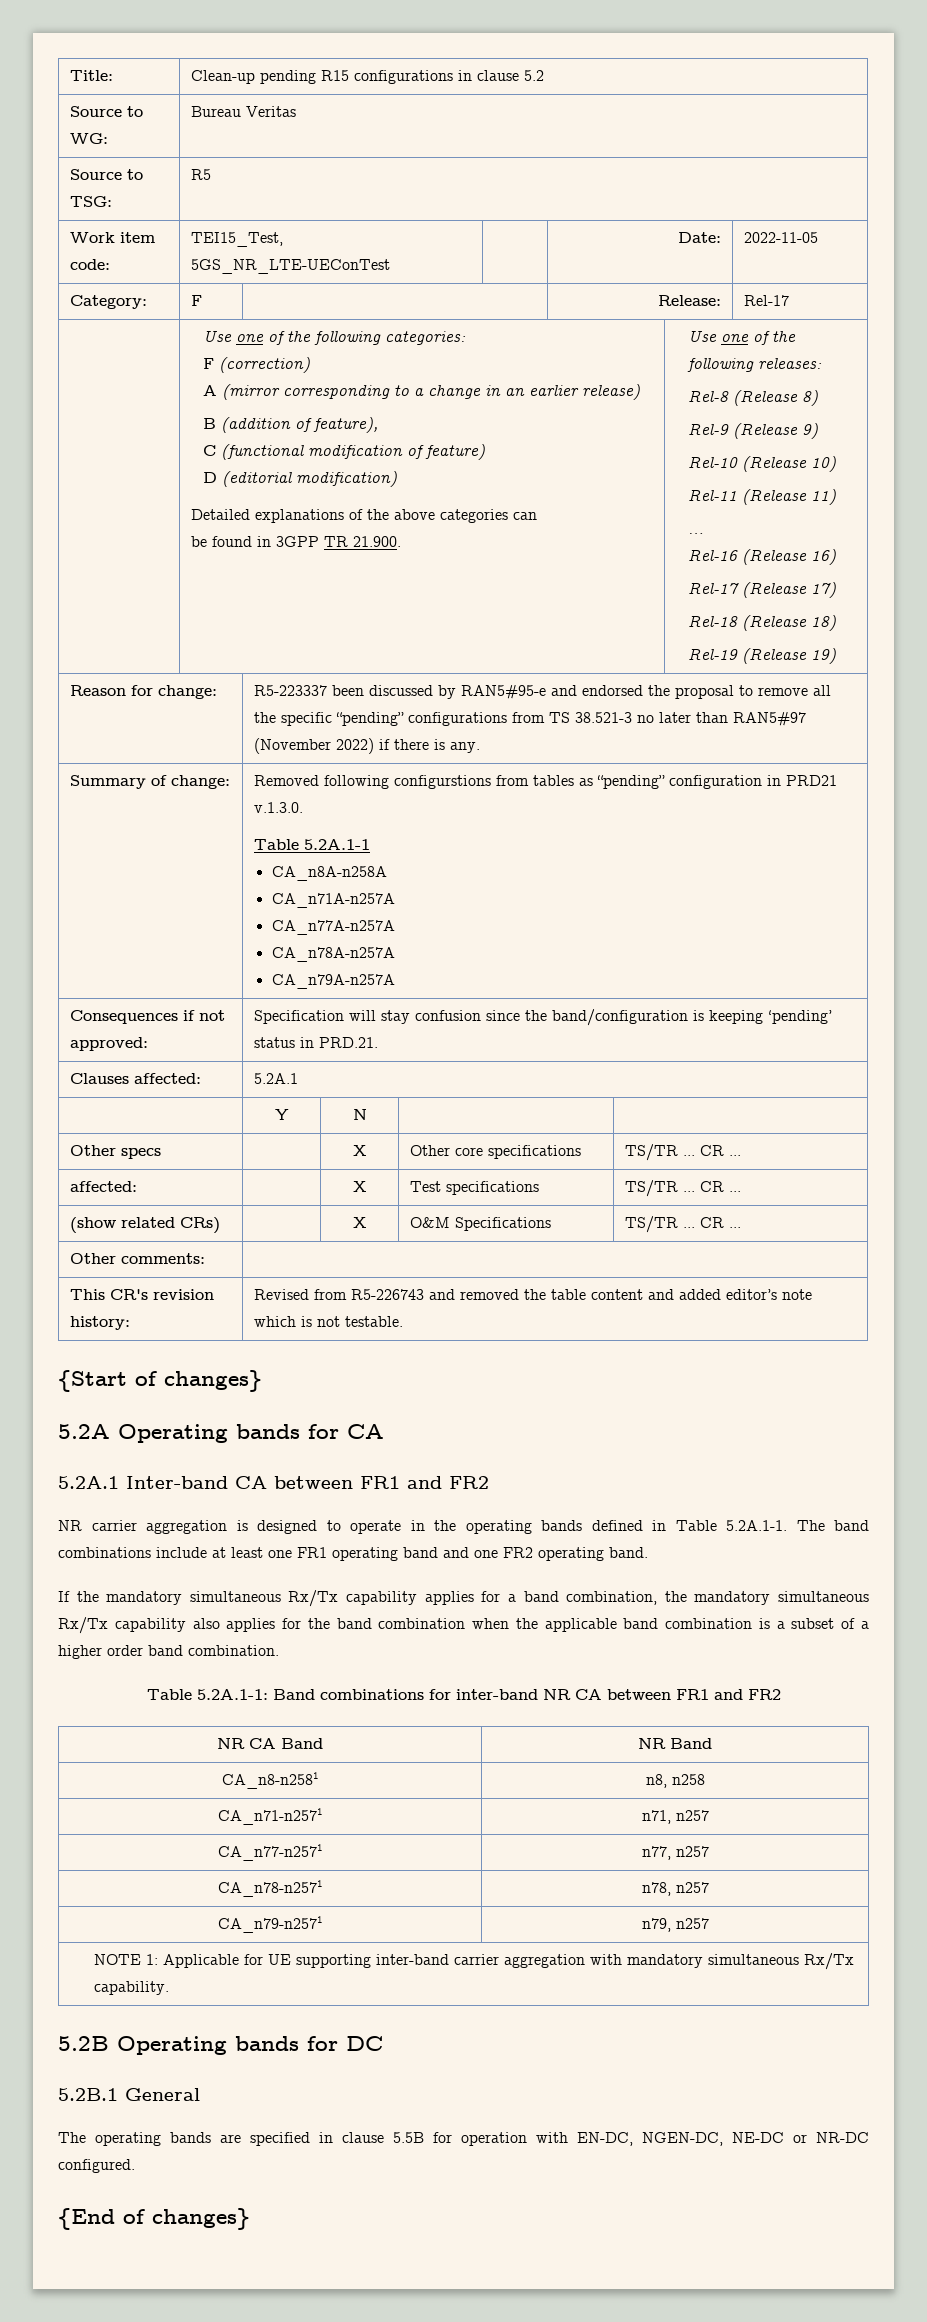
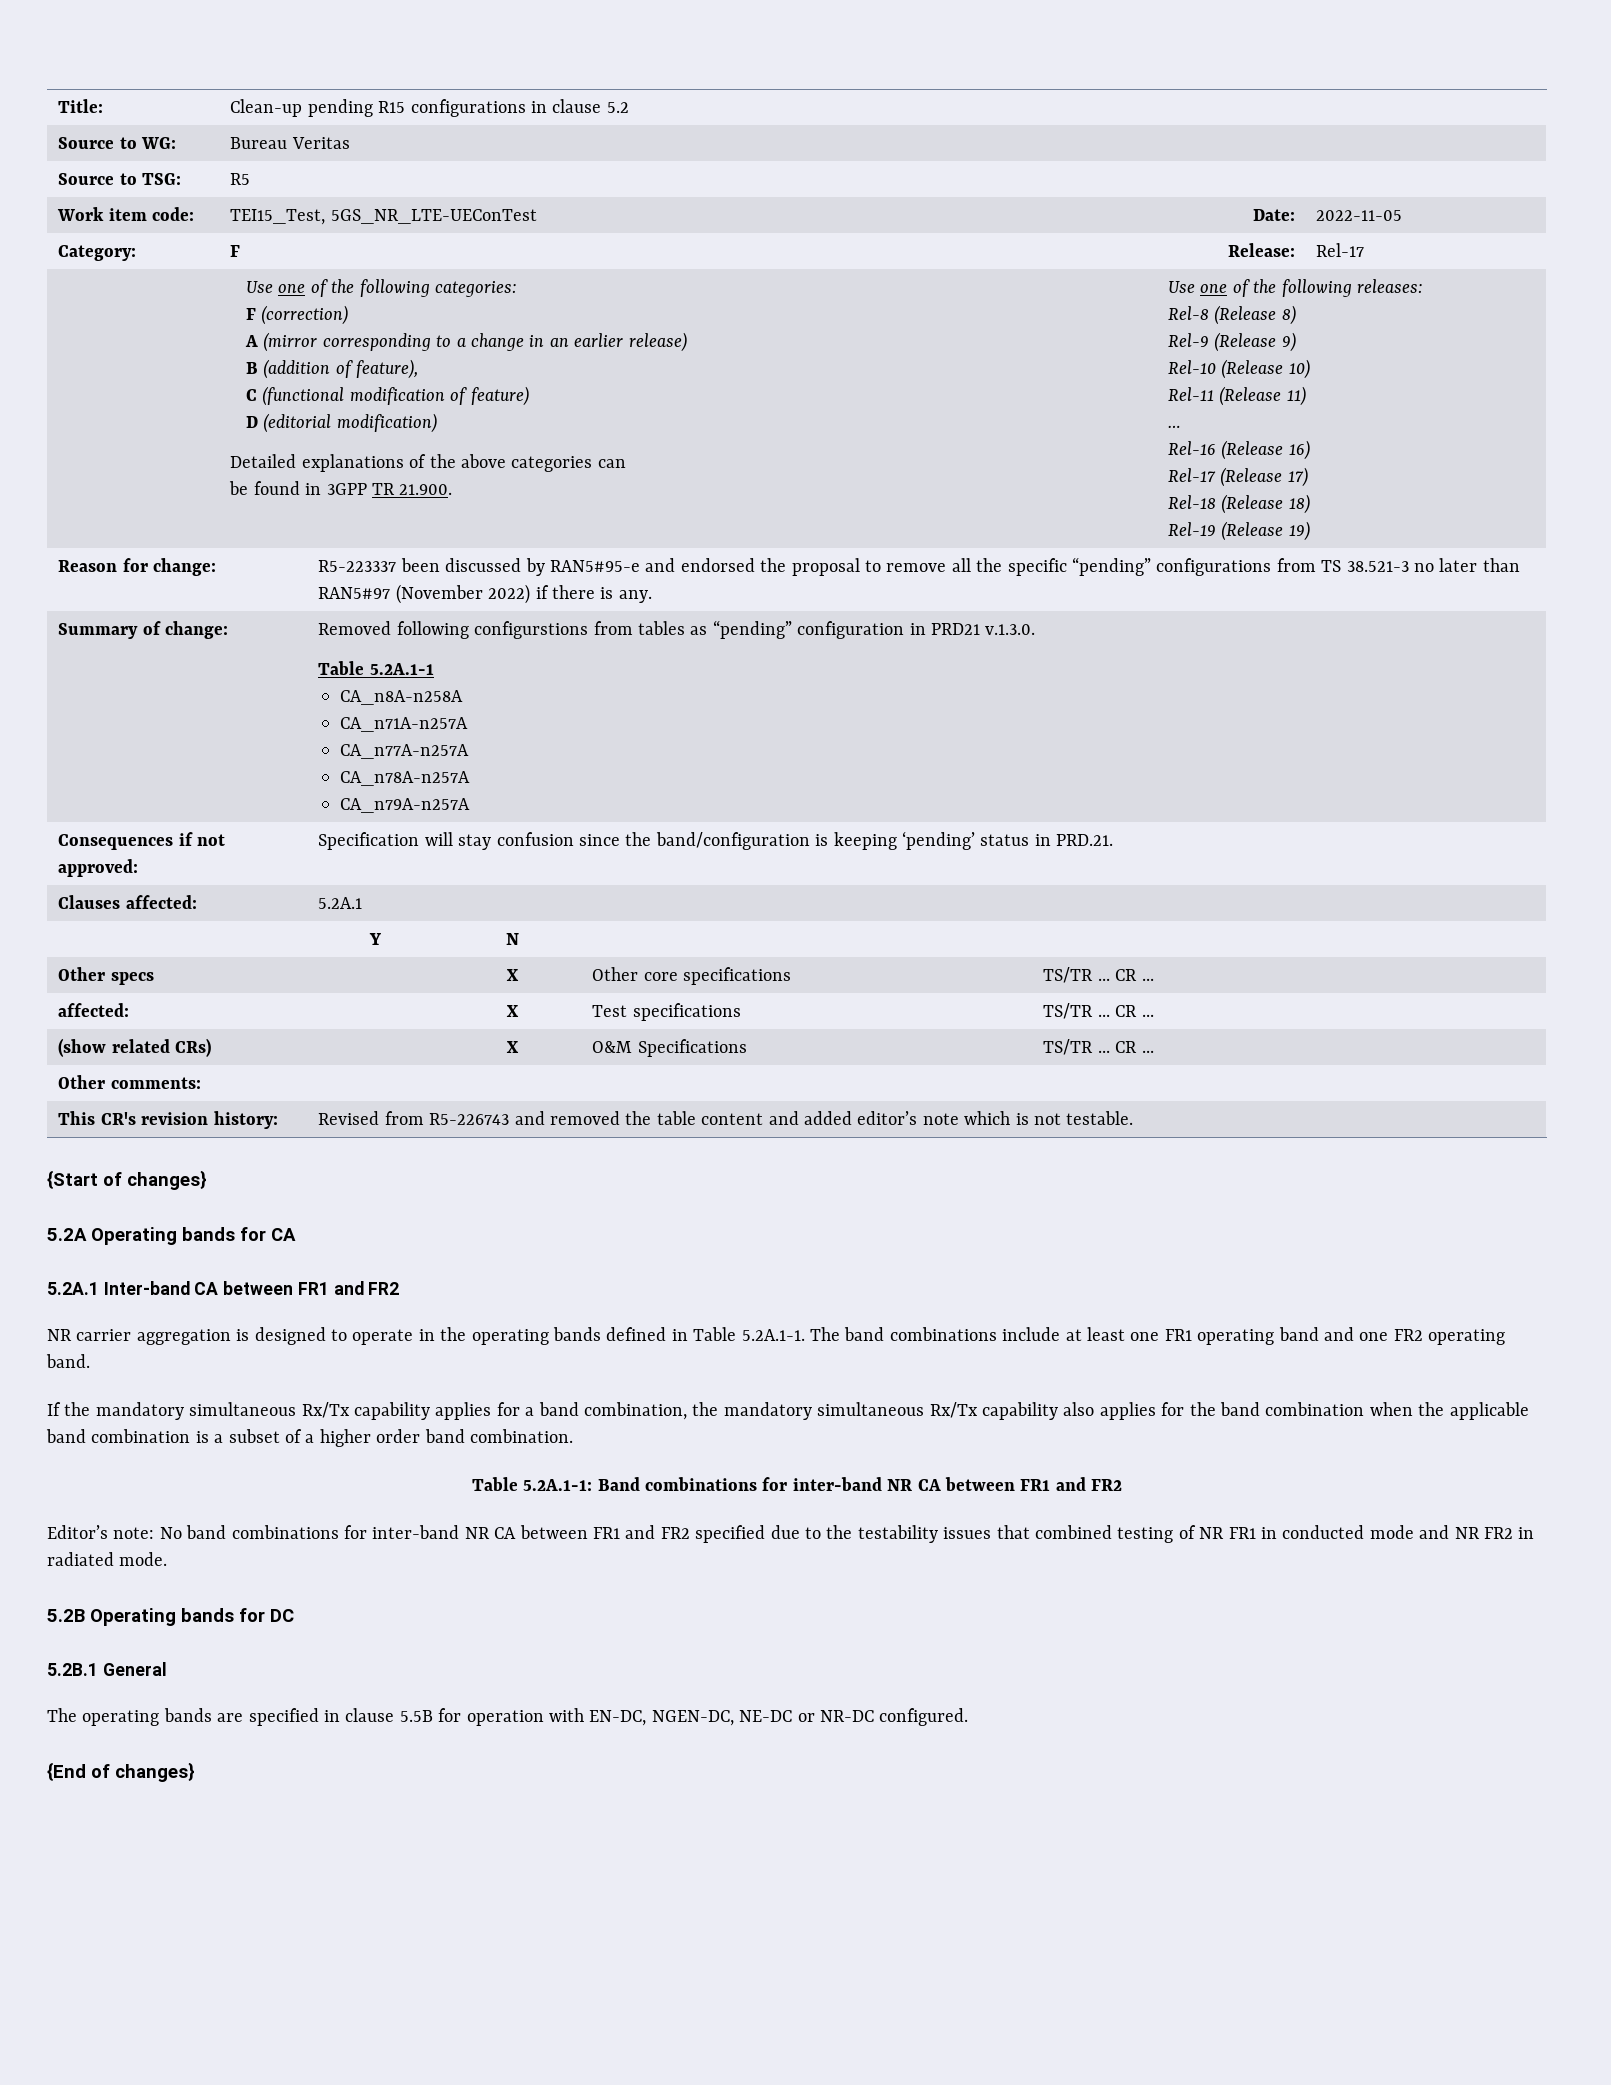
[217,1738,323,1749] [638,1738,712,1749] [221,1772,319,1789] [645,1774,705,1788] [217,1808,323,1825] [641,1810,709,1824] [217,1844,323,1861] [641,1846,709,1860] [217,1880,323,1897] [641,1882,709,1896] [217,1916,323,1933] [641,1918,709,1932] [94,1953,855,1970] [94,1981,170,1995] // NR CA Band | NR Band // CA_n8-n2581 | n8, n258 // CA_n71-n2571 | n71, n257 // CA_n77-n2571 | n77, n257 // CA_n78-n2571 | n78, n257 // CA_n79-n2571 | n79, n257 // NOTE 1: Applicable for UE supporting inter-band carrier aggregation with mandatory simultaneous Rx/Tx capability. -> [47,1525,1535,1543] [47,1552,168,1566] // Editor’s note: No band combinations for inter-band NR CA between FR1 and FR2 specified due to the testability issues that combined testing of NR FR1 in conducted mode and NR FR2 in radiated mode.

